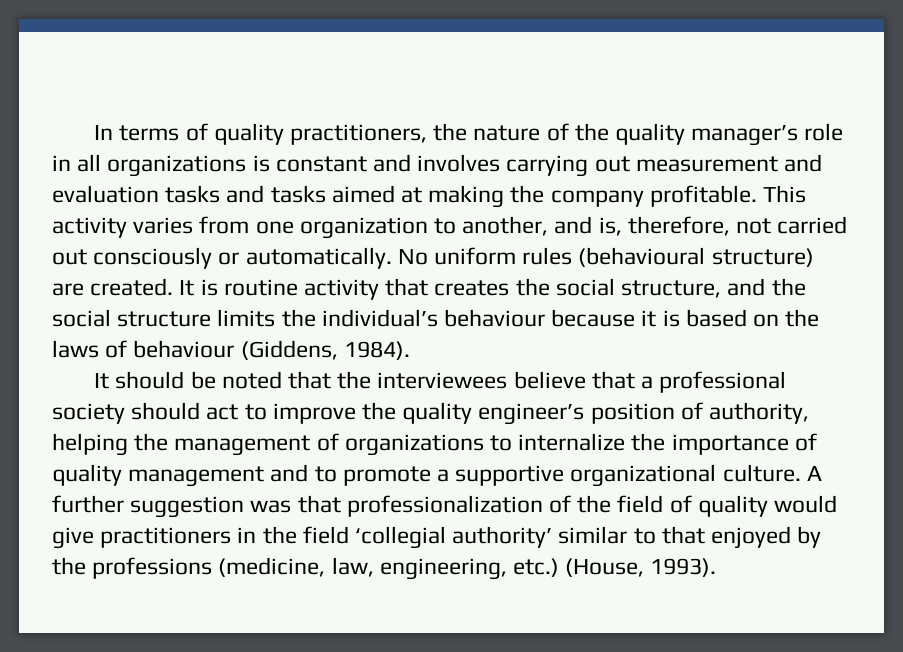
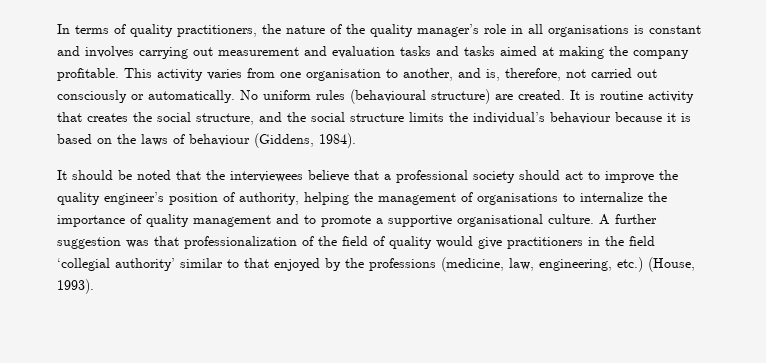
[107,155,247,177] organizations -> [548,25,629,37] organisations
[299,217,428,239] organization -> [306,69,381,81] organisation
[344,434,484,456] organizations -> [477,193,558,205] organisations
[570,464,717,487] organizational -> [457,214,543,227] organisational

